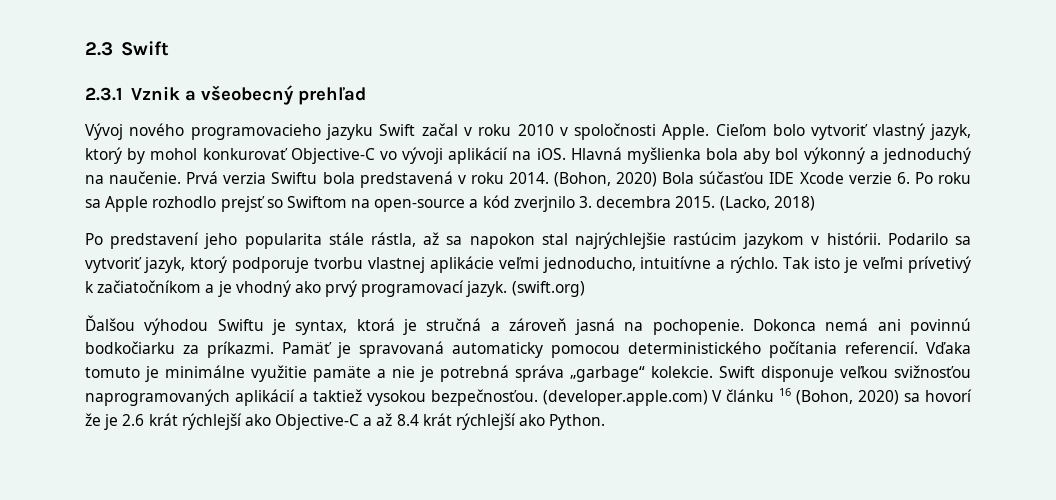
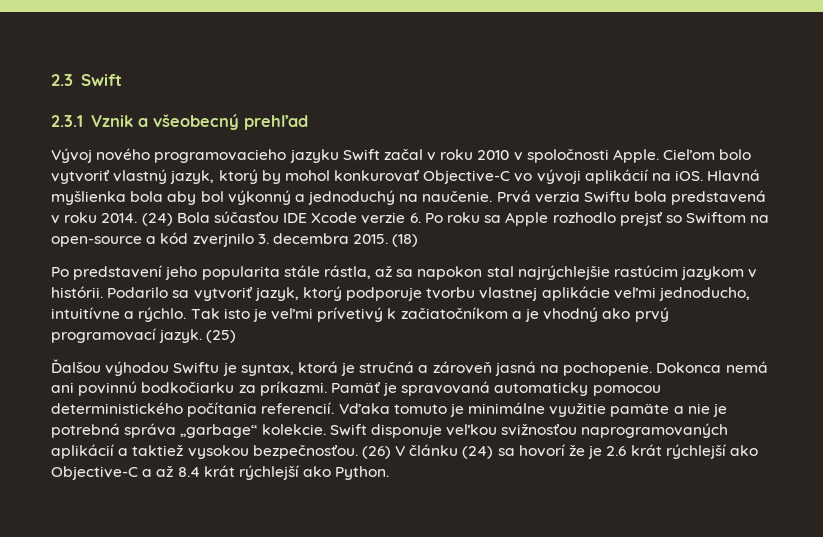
[554,172,658,187] (Bohon, 2020) -> [141,213,173,226] (24)
[719,196,815,211] (Lacko, 2018) -> [392,234,419,247] (18)
[511,281,585,297] (swift.org) -> [206,330,237,343] (25)
[542,390,708,406] (developer.apple.com) -> [361,446,391,459] (26)
[779,388,900,405] 16 (Bohon, 2020) -> [462,446,494,459] (24)

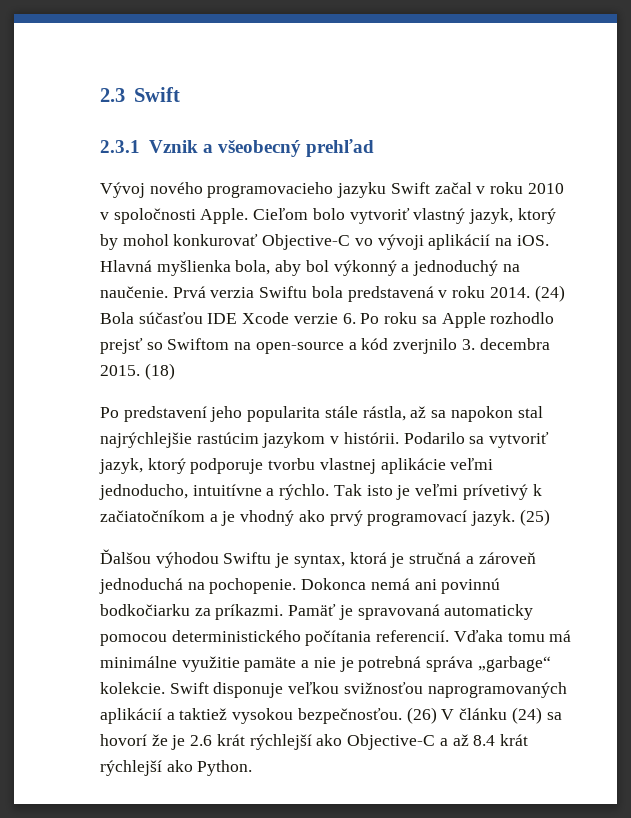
[130,191,164,202] bola -> [235,260,271,275] bola,
[494,361,536,376] jasná -> [99,578,183,594] jednoduchá
[393,403,464,417] tomuto je -> [507,630,572,642] tomu má

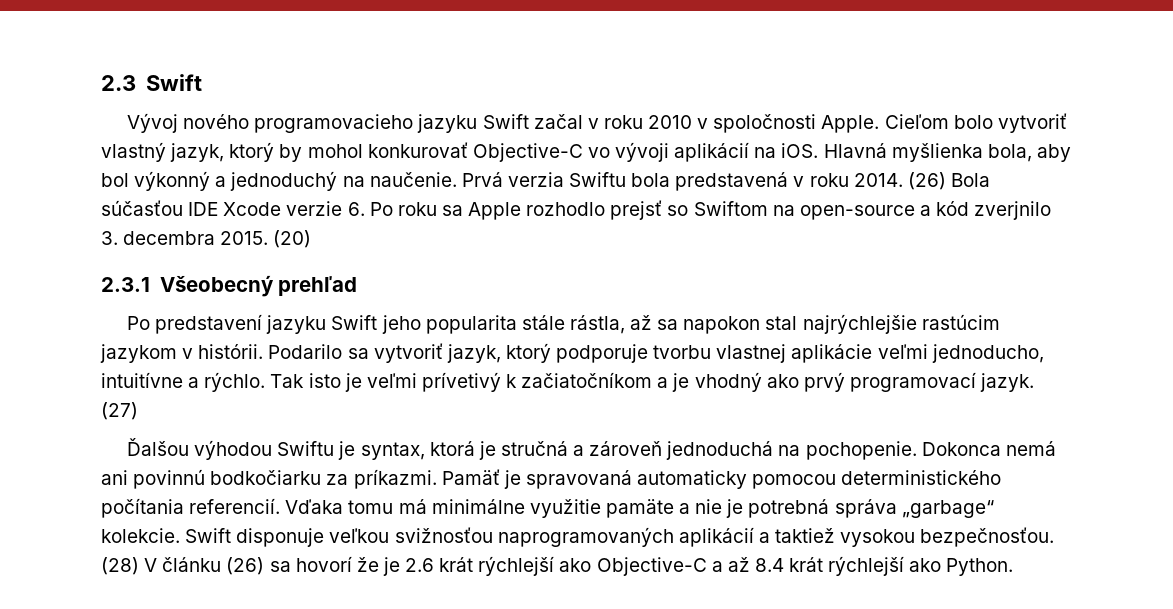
[100,139,375,157] // 2.3.1 Vznik a všeobecný prehľad -> (202, 82) none
[534,285,565,302] (24) -> [907,172,946,190] (26)
[144,363,175,380] (18) -> [273,230,312,248] [101,275,358,297] (20) // 2.3.1 Všeobecný prehľad
(207, 414) none -> [266,315,378,334] jazyku Swift
[519,509,550,526] (25) -> [101,402,138,420] (27)
[406,707,437,724] (26) -> [101,557,139,575] (28)
[511,707,542,724] (24) -> [226,557,265,575] (26)

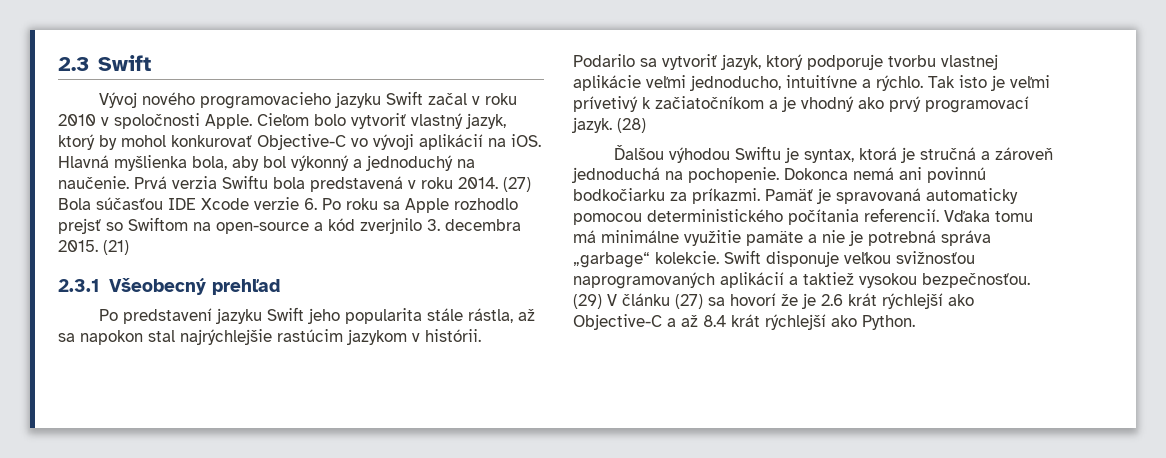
[907,172,946,190] (26) -> [503,177,531,192] (27)
[273,230,312,248] (20) -> [103,240,129,255] (21)
[101,402,138,420] (27) -> [617,118,646,133] (28)
[101,557,139,575] (28) -> [573,294,602,309] (29)
[226,557,265,575] (26) -> [675,294,703,309] (27)

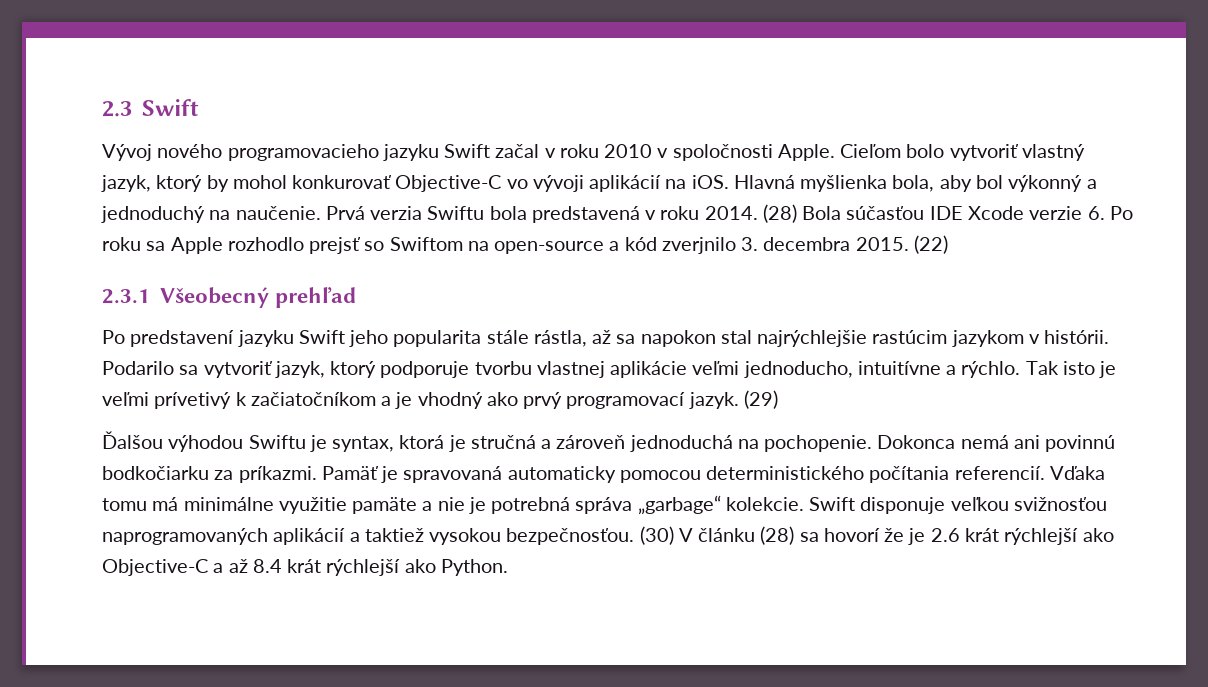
[503,177,531,192] (27) -> [762,204,797,223] (28)
[103,240,129,255] (21) -> [913,235,948,254] (22)
[617,118,646,133] (28) -> [743,390,778,409] (29)
[573,294,602,309] (29) -> [639,526,674,545] (30)
[675,294,703,309] (27) -> [760,526,795,545] (28)

